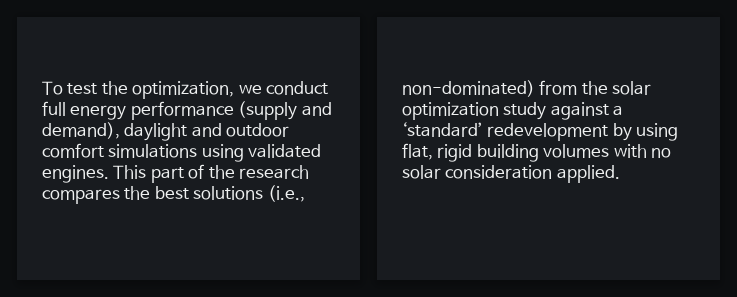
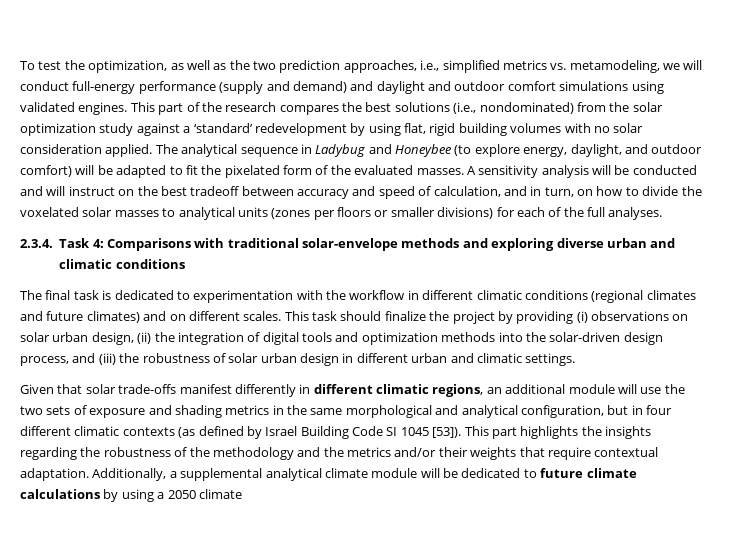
[238,81,329,95] [42,101,127,120] we conduct full energy -> [170,60,703,73] [20,81,136,94] as well as the two prediction approaches, i.e., simplified metrics vs. metamodeling, we will conduct full-energy
[42,122,120,139] demand), -> [292,81,374,93] demand) and
[402,80,535,97] non-dominated) -> [479,102,574,114] nondominated)
(620, 174) none -> [155,144,703,157] [20,165,697,178] [20,186,702,199] [20,207,663,220] [20,238,676,251] [59,259,185,269] [20,290,696,303] [20,311,689,324] [20,332,663,345] [20,353,576,366] [20,384,685,397] [20,405,672,418] [20,426,651,439] [20,447,659,460] [20,468,637,481] [20,489,242,502] The analytical sequence in Ladybug and Honeybee (to explore energy, daylight, and outdoor comfort) will be adapted to fit the pixelated form of the evaluated masses. A sensitivity analysis will be conducted and will instruct on the best tradeoff between accuracy and speed of calculation, and in turn, on how to divide the voxelated solar masses to analytical units (zones per floors or smaller divisions) for each of the full analyses. // 2.3.4. Task 4: Comparisons with traditional solar-envelope methods and exploring diverse urban and climatic conditions // The final task is dedicated to experimentation with the workflow in different climatic conditions (regional climates and future climates) and on different scales. This task should finalize the project by providing (i) observations on solar urban design, (ii) the integration of digital tools and optimization methods into the solar-driven design process, and (iii) the robustness of solar urban design in different urban and climatic settings. // Given that solar trade-offs manifest differently in different climatic regions, an additional module will use the two sets of exposure and shading metrics in the same morphological and analytical configuration, but in four different climatic contexts (as defined by Israel Building Code SI 1045 [53]). This part highlights the insights regarding the robustness of the methodology and the metrics and/or their weights that require contextual adaptation. Additionally, a supplemental analytical climate module will be dedicated to future climate calculations by using a 2050 climate

